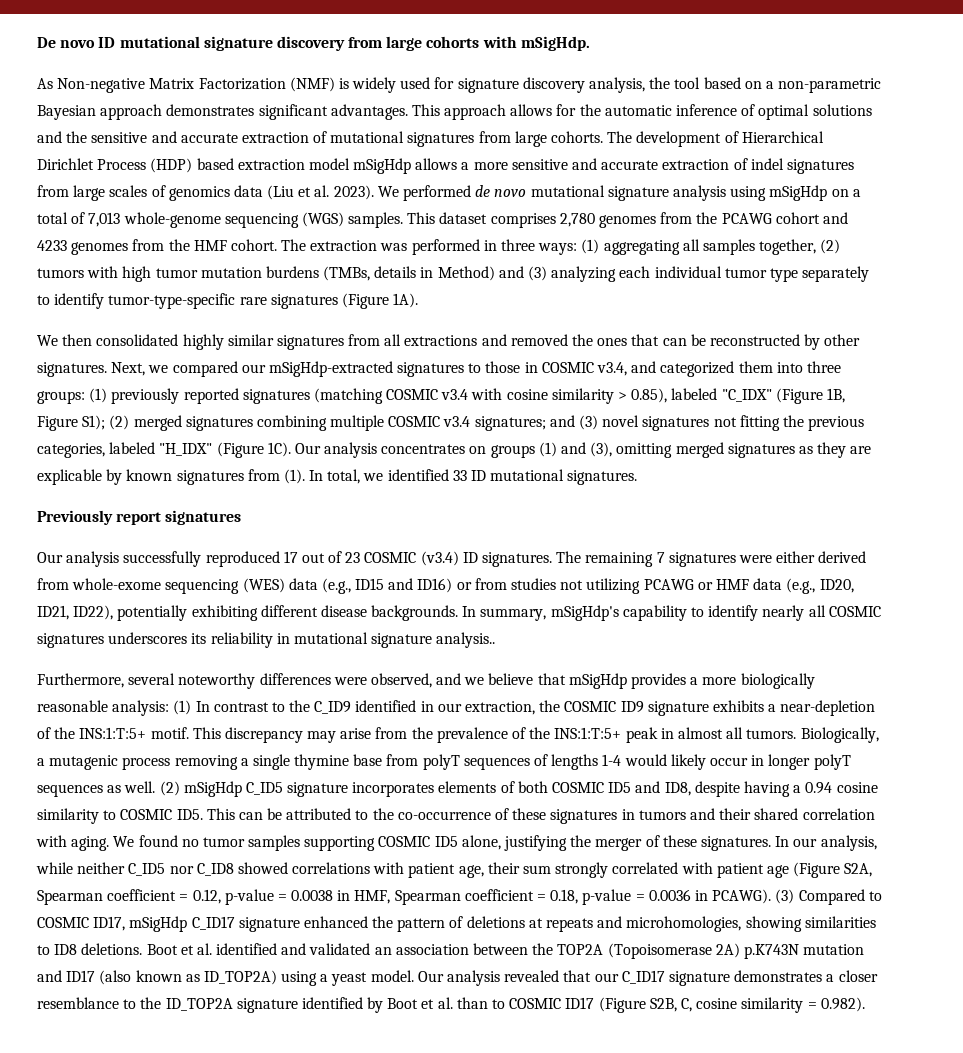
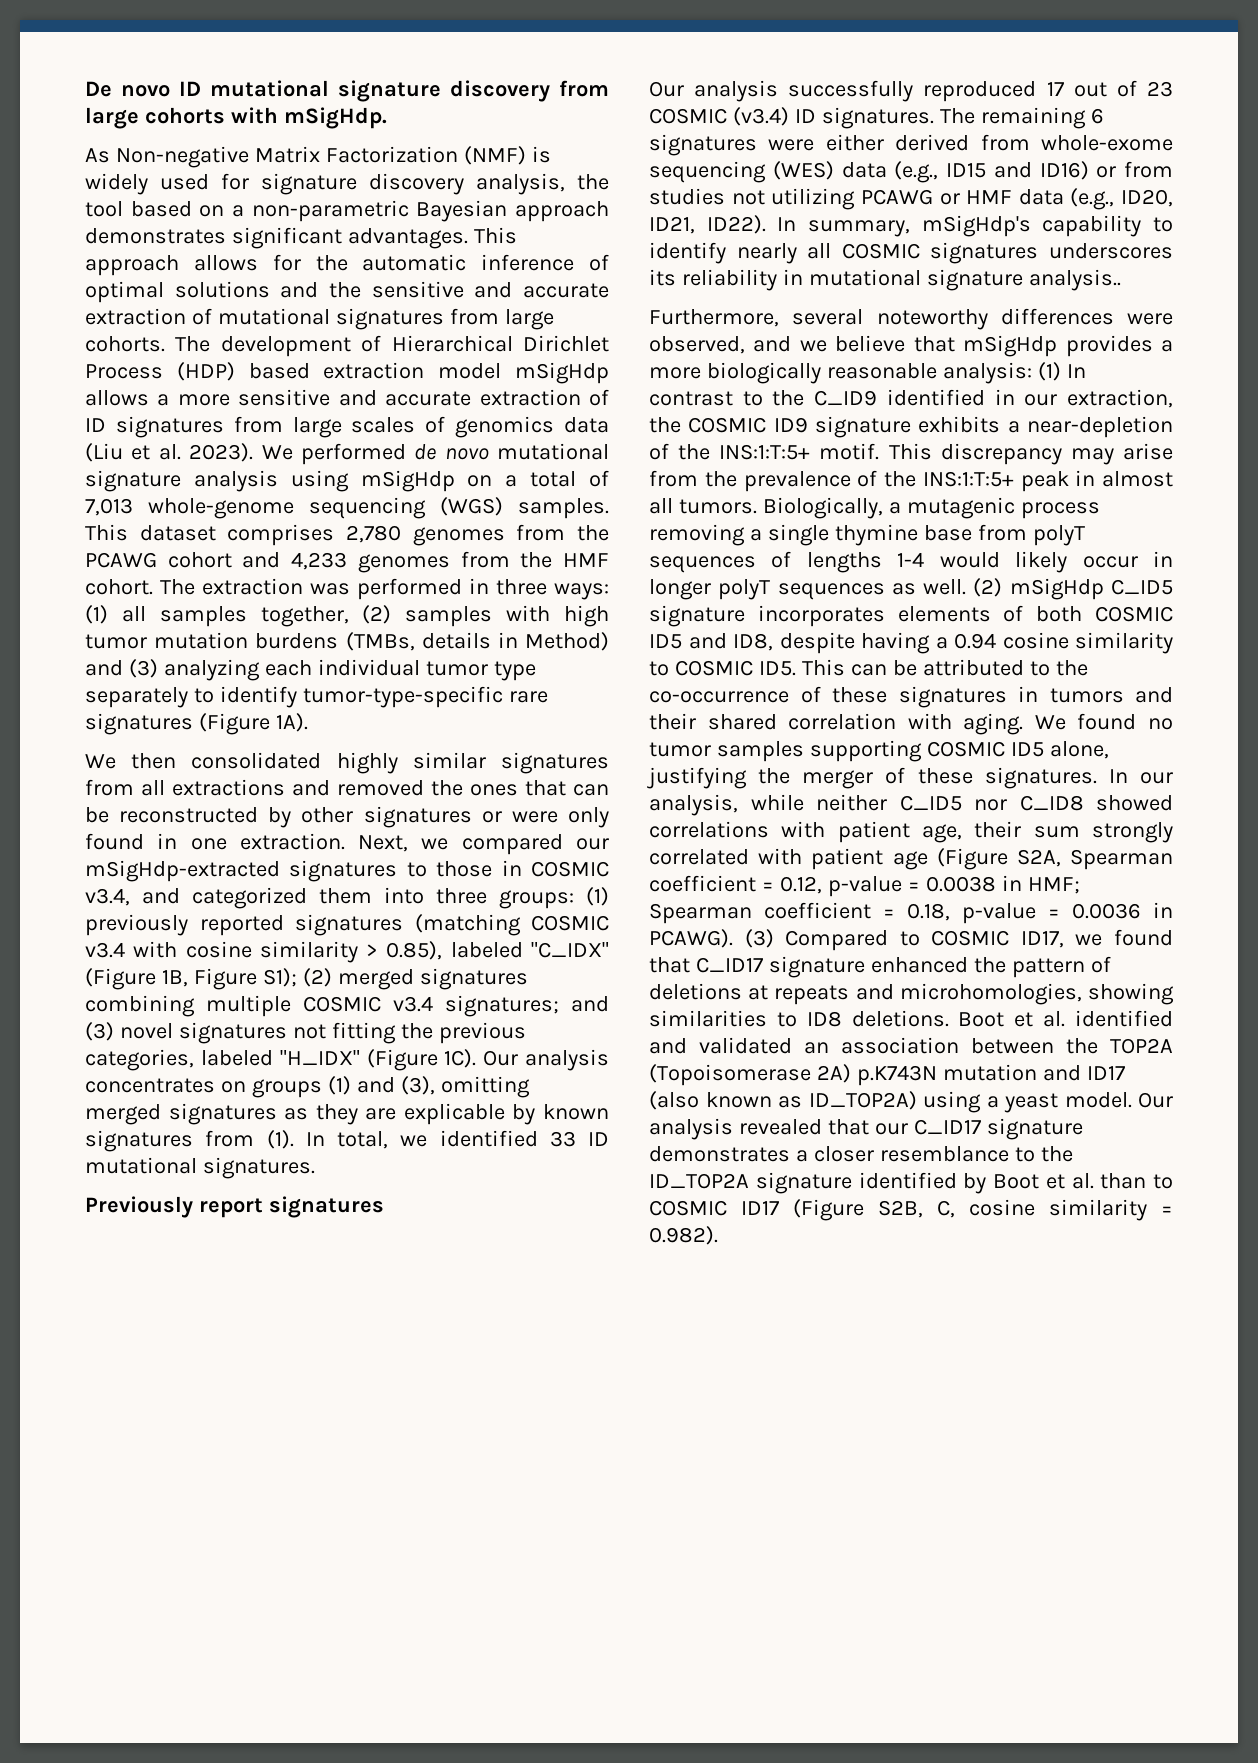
[750,158,784,170] indel -> [85,418,106,432] ID
[37,240,67,251] 4233 -> [291,552,348,570] 4,233
[603,240,680,255] aggregating -> (108, 614) none
[37,268,84,278] tumors -> [405,606,493,627] samples
[37,362,107,377] signatures. -> [363,806,610,828] [85,833,345,850] signatures or were only found in one extraction.
[656,552,665,563] 7 -> [1090,108,1104,124] 6
[73,605,459,621] ID22), potentially exhibiting different disease backgrounds. -> [706,215,766,234] ID22).
[354,890,391,904] HMF, -> [1027,877,1080,894] HMF;
[129,916,188,932] mSigHdp -> [1075,929,1173,946] [649,957,690,973] we found that

